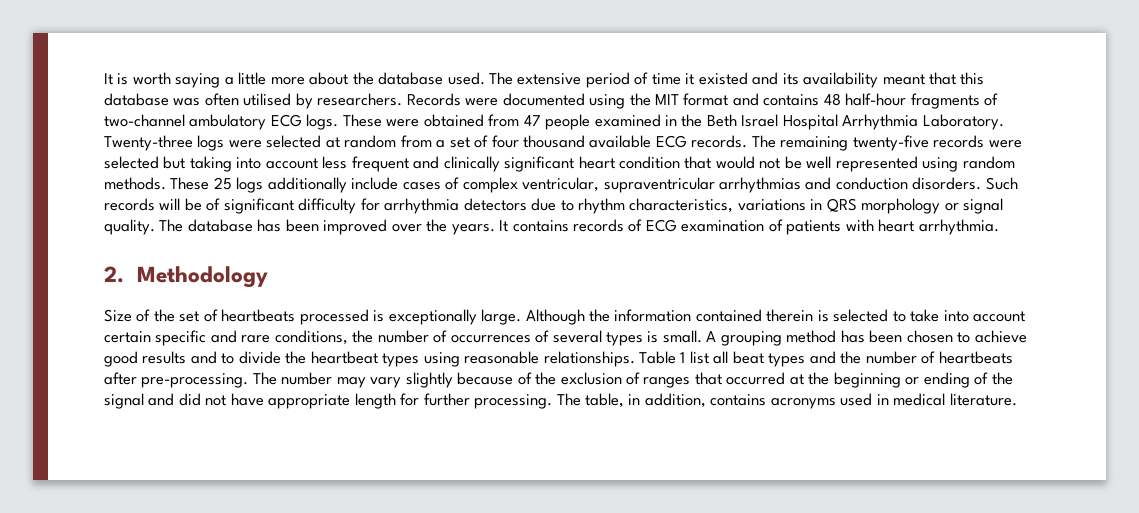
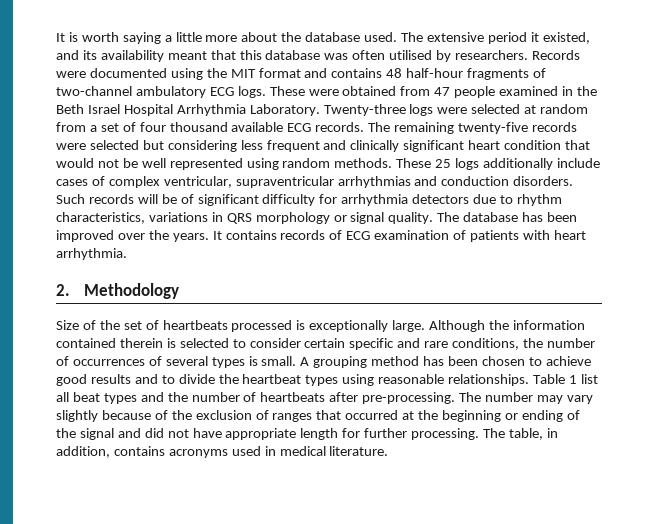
[634,72,748,85] of time it existed -> [530,32,590,44] it existed,
[189,156,318,172] taking into account -> [167,140,237,152] considering
[910,309,1026,322] take into account -> [249,338,301,348] consider

